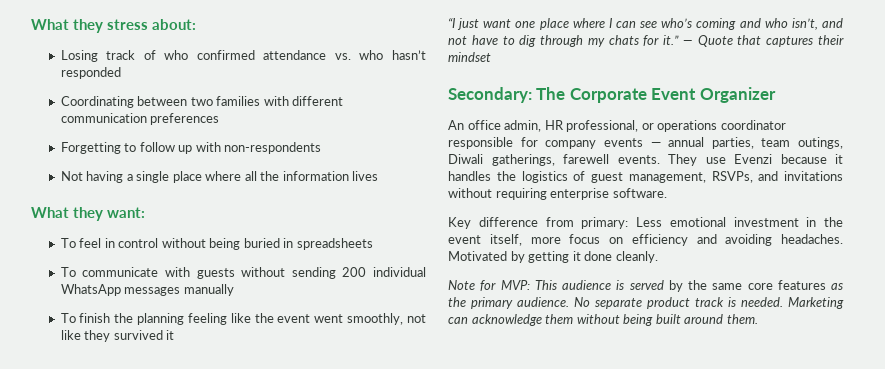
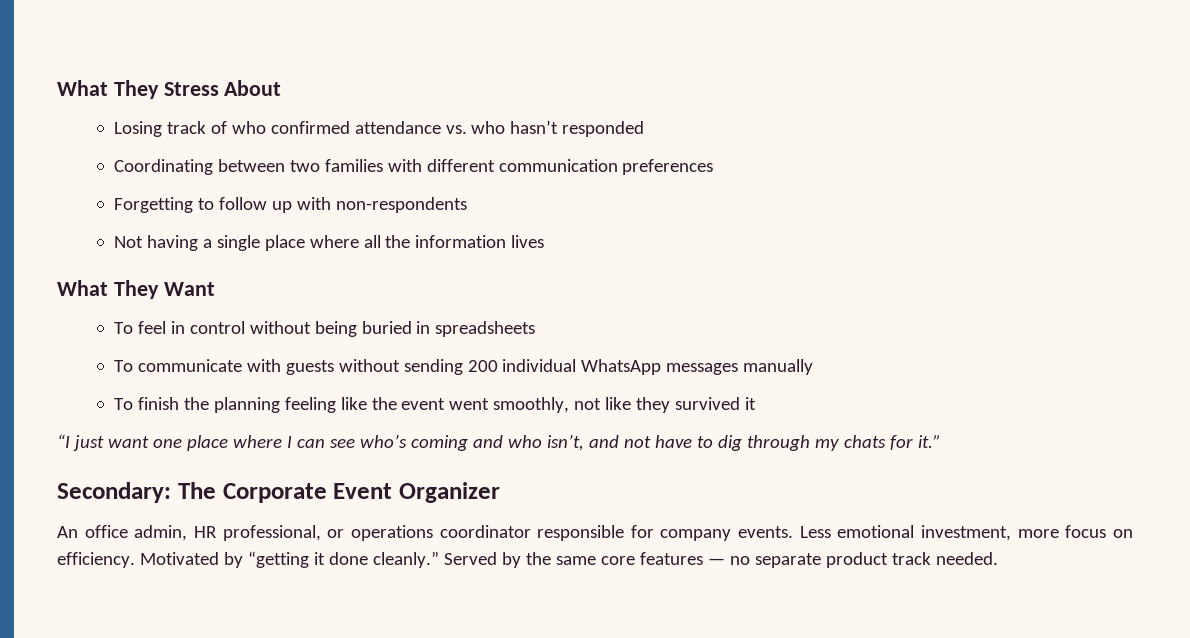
[31,19,196,33] What they stress about: -> [57,80,282,99] What They Stress About
[73,207,145,221] they want: -> [113,280,215,299] They Want
[682,35,844,47] [448,52,491,62] — Quote that captures their mindset -> (941, 441) none
[603,137,843,149] [448,154,843,166] [448,171,843,183] [448,188,667,200] [448,217,843,229] [448,234,843,246] events — annual parties, team outings, Diwali gatherings, farewell events. They use Evenzi because it handles the logistics of guest management, RSVPs, and invitations without requiring enterprise software. // Key difference from primary: Less emotional investment in the event itself, more focus on efficiency and avoiding headaches. -> [738,525,1133,541] [57,552,135,568] events. Less emotional investment, more focus on efficiency.
[528,251,570,263] getting -> [247,551,309,568] “getting
[615,251,658,263] [448,280,664,291] cleanly. // Note for MVP: This audience is served -> [372,551,497,568] cleanly.” Served
[831,283,843,290] [448,297,844,309] [448,314,758,326] as the primary audience. No separate product track is needed. Marketing can acknowledge them without being built around them. -> [707,552,998,568] — no separate product track needed.

